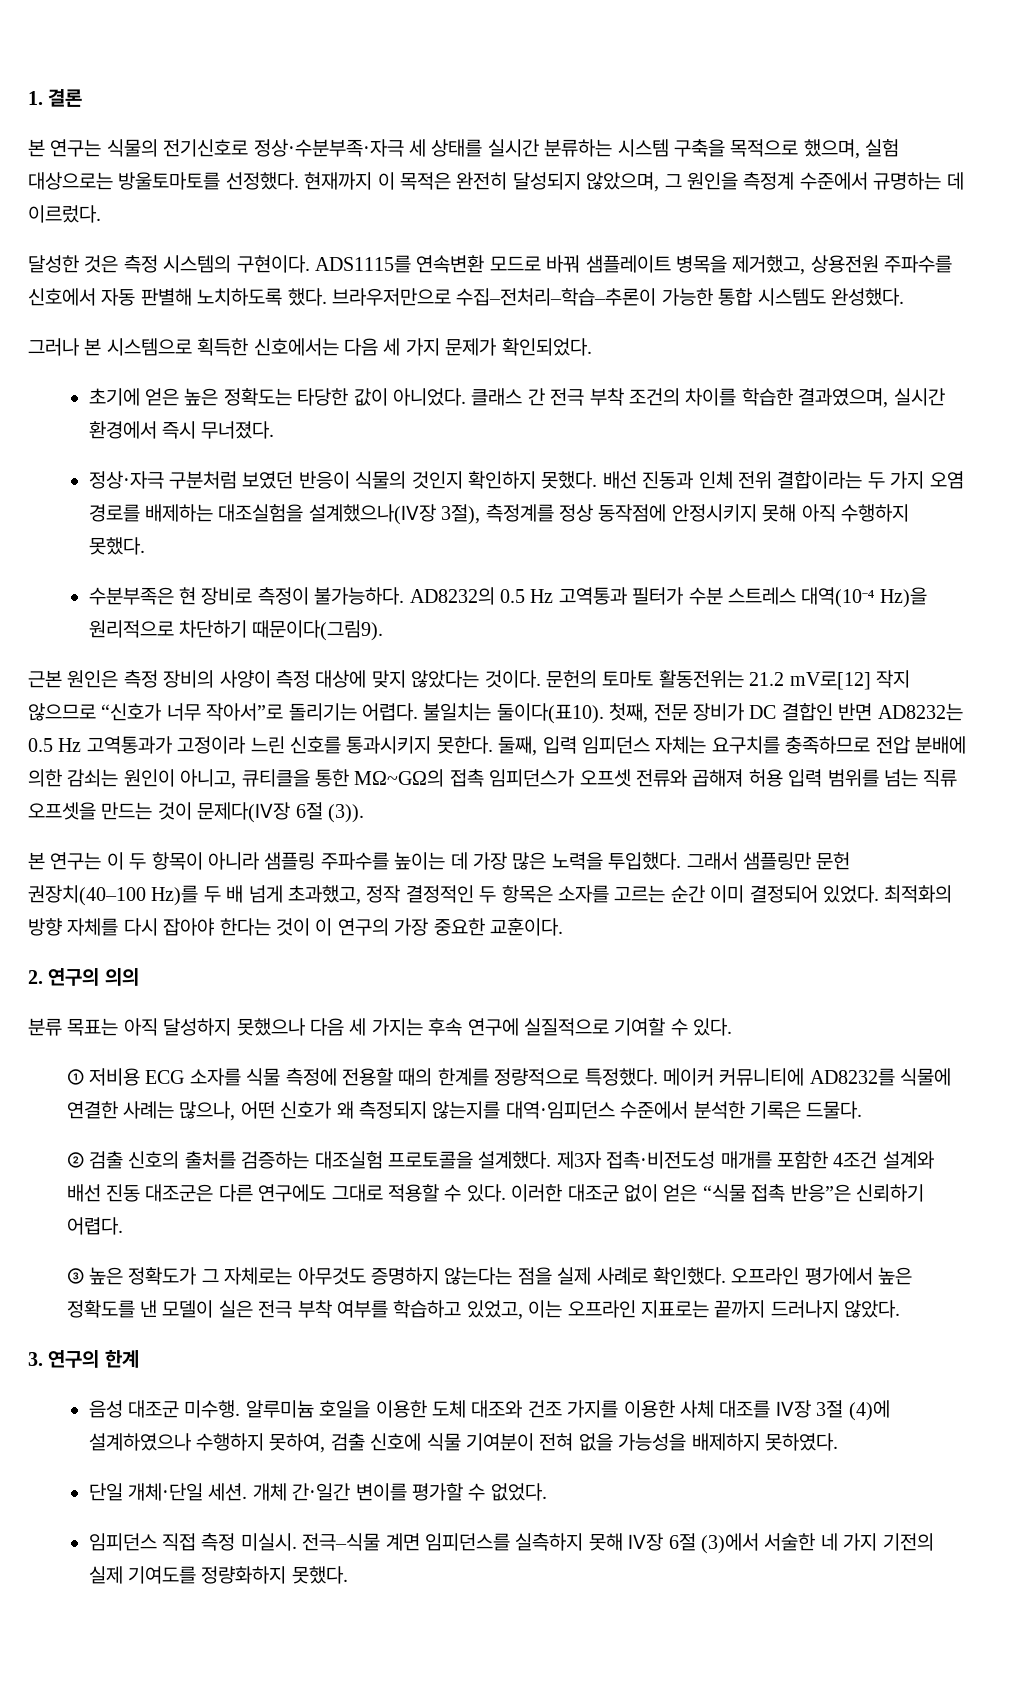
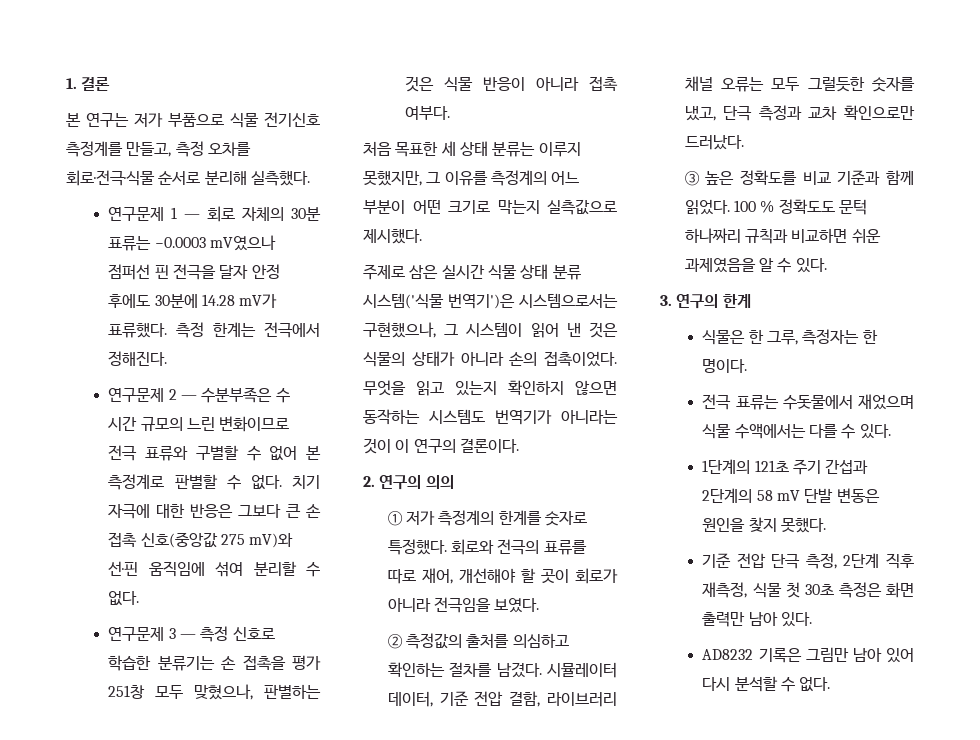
[106,139,900,159] [28,172,964,192] [28,205,101,223] [28,255,953,275] [28,288,904,306] [28,338,592,356] [88,388,945,408] [88,421,275,439] [88,471,964,489] [88,504,909,525] [88,537,145,555] [88,587,927,608] [88,620,384,641] [28,670,910,690] [28,703,963,724] [28,736,966,756] [28,769,958,789] [28,802,364,823] [28,852,851,870] [28,885,953,906] [28,918,563,936] [28,968,139,986] [28,1018,733,1036] [66,1068,952,1086] [66,1101,863,1121] [66,1151,934,1169] [66,1184,924,1202] [66,1217,123,1235] [66,1267,913,1285] [66,1300,901,1320] [28,1350,139,1368] [88,1400,890,1421] [88,1433,838,1453] [88,1483,547,1501] [88,1533,934,1554] [88,1566,348,1584] 식물의 전기신호로 정상·수분부족·자극 세 상태를 실시간 분류하는 시스템 구축을 목적으로 했으며, 실험 대상으로는 방울토마토를 선정했다. 현재까지 이 목적은 완전히 달성되지 않았으며, 그 원인을 측정계 수준에서 규명하는 데 이르렀다. // 달성한 것은 측정 시스템의 구현이다. ADS1115를 연속변환 모드로 바꿔 샘플레이트 병목을 제거했고, 상용전원 주파수를 신호에서 자동 판별해 노치하도록 했다. 브라우저만으로 수집–전처리–학습–추론이 가능한 통합 시스템도 완성했다. // 그러나 본 시스템으로 획득한 신호에서는 다음 세 가지 문제가 확인되었다. // 초기에 얻은 높은 정확도는 타당한 값이 아니었다. 클래스 간 전극 부착 조건의 차이를 학습한 결과였으며, 실시간 환경에서 즉시 무너졌다. // 정상·자극 구분처럼 보였던 반응이 식물의 것인지 확인하지 못했다. 배선 진동과 인체 전위 결합이라는 두 가지 오염 경로를 배제하는 대조실험을 설계했으나(Ⅳ장 3절), 측정계를 정상 동작점에 안정시키지 못해 아직 수행하지 못했다. // 수분부족은 현 장비로 측정이 불가능하다. AD8232의 0.5 Hz 고역통과 필터가 수분 스트레스 대역(10⁻⁴ Hz)을 원리적으로 차단하기 때문이다(그림9). // 근본 원인은 측정 장비의 사양이 측정 대상에 맞지 않았다는 것이다. 문헌의 토마토 활동전위는 21.2 mV로[12] 작지 않으므로 “신호가 너무 작아서”로 돌리기는 어렵다. 불일치는 둘이다(표10). 첫째, 전문 장비가 DC 결합인 반면 AD8232는 0.5 Hz 고역통과가 고정이라 느린 신호를 통과시키지 못한다. 둘째, 입력 임피던스 자체는 요구치를 충족하므로 전압 분배에 의한 감쇠는 원인이 아니고, 큐티클을 통한 MΩ~GΩ의 접촉 임피던스가 오프셋 전류와 곱해져 허용 입력 범위를 넘는 직류 오프셋을 만드는 것이 문제다(Ⅳ장 6절 (3)). // 본 연구는 이 두 항목이 아니라 샘플링 주파수를 높이는 데 가장 많은 노력을 투입했다. 그래서 샘플링만 문헌 권장치(40–100 Hz)를 두 배 넘게 초과했고, 정작 결정적인 두 항목은 소자를 고르는 순간 이미 결정되어 있었다. 최적화의 방향 자체를 다시 잡아야 한다는 것이 이 연구의 가장 중요한 교훈이다. // 2. 연구의 의의 // 분류 목표는 아직 달성하지 못했으나 다음 세 가지는 후속 연구에 실질적으로 기여할 수 있다. // ① 저비용 ECG 소자를 식물 측정에 전용할 때의 한계를 정량적으로 특정했다. 메이커 커뮤니티에 AD8232를 식물에 연결한 사례는 많으나, 어떤 신호가 왜 측정되지 않는지를 대역·임피던스 수준에서 분석한 기록은 드물다. // ② 검출 신호의 출처를 검증하는 대조실험 프로토콜을 설계했다. 제3자 접촉·비전도성 매개를 포함한 4조건 설계와 배선 진동 대조군은 다른 연구에도 그대로 적용할 수 있다. 이러한 대조군 없이 얻은 “식물 접촉 반응”은 신뢰하기 어렵다. // ③ 높은 정확도가 그 자체로는 아무것도 증명하지 않는다는 점을 실제 사례로 확인했다. 오프라인 평가에서 높은 정확도를 낸 모델이 실은 전극 부착 여부를 학습하고 있었고, 이는 오프라인 지표로는 끝까지 드러나지 않았다. // 3. 연구의 한계 // 음성 대조군 미수행. 알루미늄 호일을 이용한 도체 대조와 건조 가지를 이용한 사체 대조를 Ⅳ장 3절 (4)에 설계하였으나 수행하지 못하여, 검출 신호에 식물 기여분이 전혀 없을 가능성을 배제하지 못하였다. // 단일 개체·단일 세션. 개체 간·일간 변이를 평가할 수 없었다. // 임피던스 직접 측정 미실시. 전극–식물 계면 임피던스를 실측하지 못해 Ⅳ장 6절 (3)에서 서술한 네 가지 기전의 실제 기여도를 정량화하지 못했다. -> [134,112,320,128] [66,141,251,157] [66,170,310,186] [108,206,321,222] [108,235,277,251] [108,264,280,280] [108,294,278,308] [108,322,320,338] [108,351,168,366] [108,387,290,403] [108,416,290,432] [108,445,321,461] [108,474,320,490] [108,503,321,519] [108,532,294,548] [108,561,320,577] [108,591,140,606] [108,626,275,642] [108,655,321,671] [108,684,321,700] [405,76,618,92] [405,106,451,120] [363,141,581,157] [363,170,580,186] [363,199,617,215] [363,229,422,244] [363,264,581,280] [363,293,618,309] [363,322,618,338] [363,351,617,367] [363,380,617,396] [363,409,618,425] [363,438,519,454] [363,475,454,490] [387,510,588,526] [387,539,587,555] [387,568,618,584] [387,597,540,613] [387,633,569,649] [387,662,617,678] [387,691,617,707] [684,76,915,92] [684,105,915,121] [684,135,744,150] [684,170,914,186] [684,199,868,215] [684,228,881,244] [684,258,827,273] [660,294,751,309] [702,329,878,345] [702,359,748,373] [702,394,914,410] [702,424,891,439] [702,459,869,475] [702,488,880,503] [702,517,827,533] [702,553,914,569] [702,582,914,598] [702,612,813,627] [702,647,914,663] [702,676,831,692] 저가 부품으로 식물 전기신호 측정계를 만들고, 측정 오차를 회로·전극·식물 순서로 분리해 실측했다. // 연구문제 1 — 회로 자체의 30분 표류는 −0.0003 mV였으나 점퍼선 핀 전극을 달자 안정 후에도 30분에 14.28 mV가 표류했다. 측정 한계는 전극에서 정해진다. // 연구문제 2 — 수분부족은 수 시간 규모의 느린 변화이므로 전극 표류와 구별할 수 없어 본 측정계로 판별할 수 없다. 치기 자극에 대한 반응은 그보다 큰 손 접촉 신호(중앙값 275 mV)와 선·핀 움직임에 섞여 분리할 수 없다. // 연구문제 3 — 측정 신호로 학습한 분류기는 손 접촉을 평가 251창 모두 맞혔으나, 판별하는 것은 식물 반응이 아니라 접촉 여부다. // 처음 목표한 세 상태 분류는 이루지 못했지만, 그 이유를 측정계의 어느 부분이 어떤 크기로 막는지 실측값으로 제시했다. // 주제로 삼은 실시간 식물 상태 분류 시스템('식물 번역기')은 시스템으로서는 구현했으나, 그 시스템이 읽어 낸 것은 식물의 상태가 아니라 손의 접촉이었다. 무엇을 읽고 있는지 확인하지 않으면 동작하는 시스템도 번역기가 아니라는 것이 이 연구의 결론이다. // 2. 연구의 의의 // ① 저가 측정계의 한계를 숫자로 특정했다. 회로와 전극의 표류를 따로 재어, 개선해야 할 곳이 회로가 아니라 전극임을 보였다. // ② 측정값의 출처를 의심하고 확인하는 절차를 남겼다. 시뮬레이터 데이터, 기준 전압 결함, 라이브러리 채널 오류는 모두 그럴듯한 숫자를 냈고, 단극 측정과 교차 확인으로만 드러났다. // ③ 높은 정확도를 비교 기준과 함께 읽었다. 100 % 정확도도 문턱 하나짜리 규칙과 비교하면 쉬운 과제였음을 알 수 있다. // 3. 연구의 한계 // 식물은 한 그루, 측정자는 한 명이다. // 전극 표류는 수돗물에서 재었으며 식물 수액에서는 다를 수 있다. // 1단계의 121초 주기 간섭과 2단계의 58 mV 단발 변동은 원인을 찾지 못했다. // 기준 전압 단극 측정, 2단계 직후 재측정, 식물 첫 30초 측정은 화면 출력만 남아 있다. // AD8232 기록은 그림만 남아 있어 다시 분석할 수 없다.

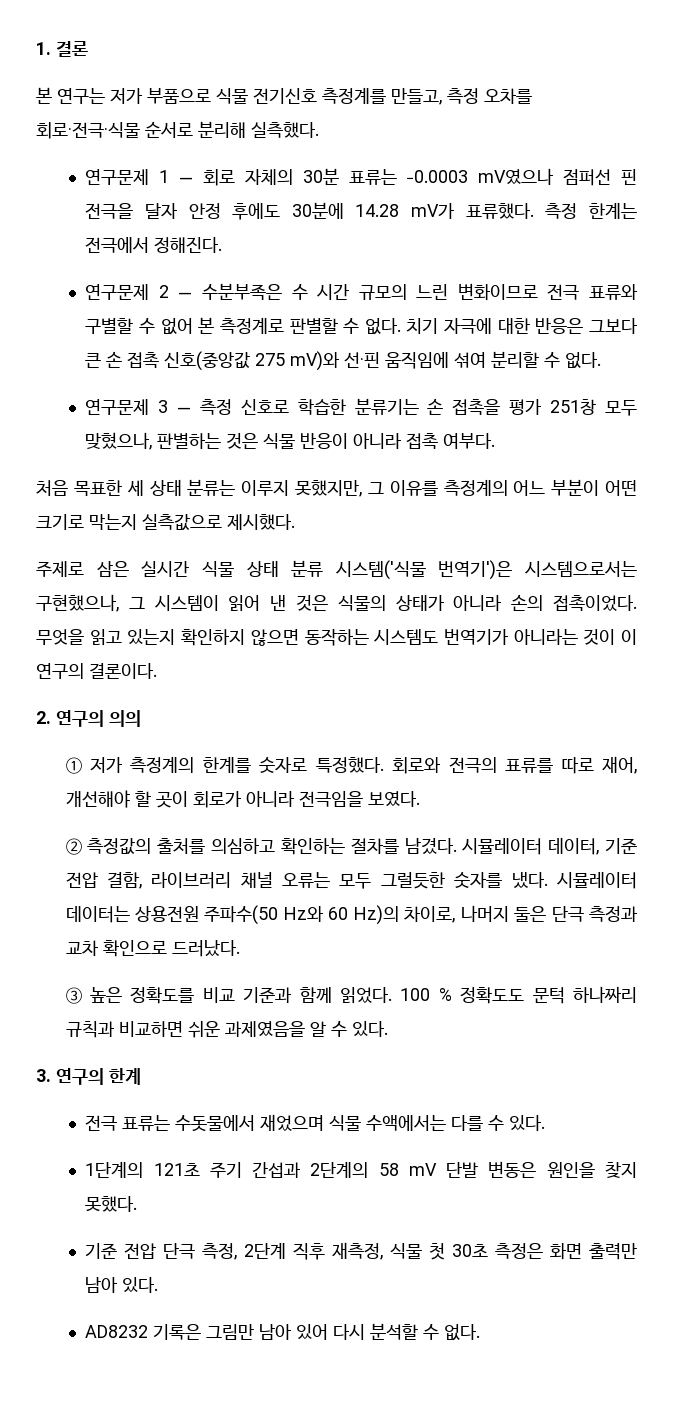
[684,106,716,121] 냈고, -> [511,872,638,889] [65,905,547,925] 냈다. 시뮬레이터 데이터는 상용전원 주파수(50 Hz와 60 Hz)의 차이로, 나머지 둘은
[844,105,915,120] 확인으로만 -> [102,940,167,957] 확인으로
[702,329,878,345] [702,359,748,373] // 식물은 한 그루, 측정자는 한 명이다. -> (141, 1076) none

